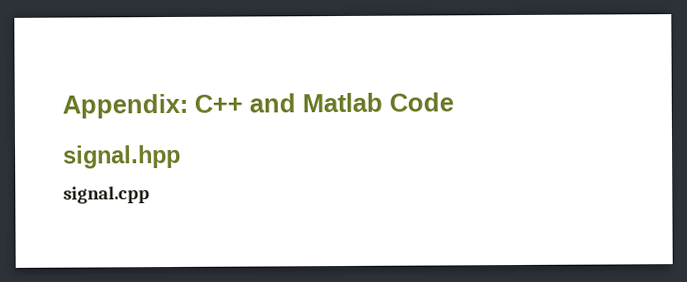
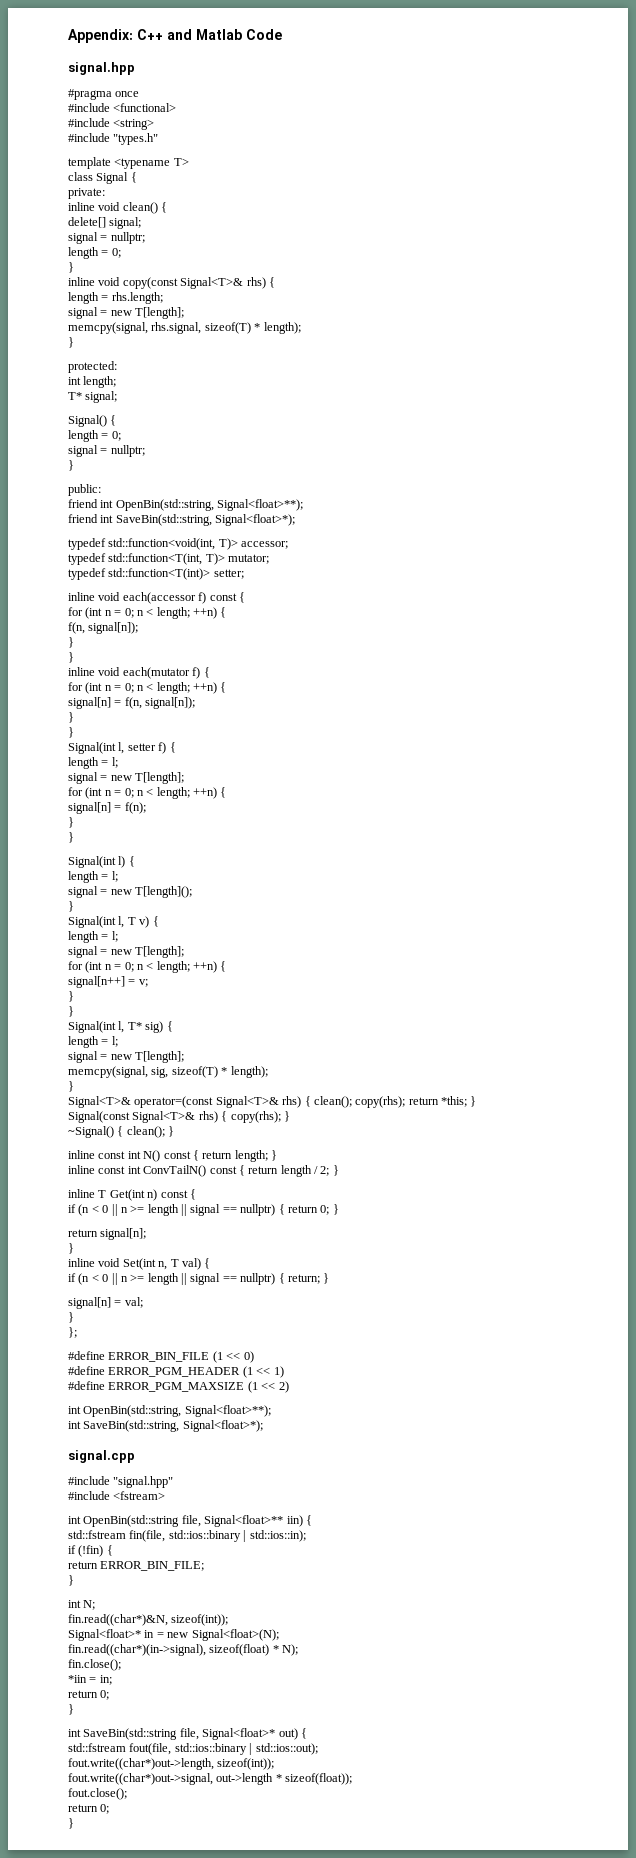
[63,186,150,204] signal.cpp -> [68,89,140,100] [68,103,177,112] [68,118,155,130] [68,133,159,145] [68,157,189,169] [68,172,137,184] [68,188,105,199] [68,202,168,214] [68,217,142,229] [68,232,145,244] [68,247,121,259] [68,262,74,273] [68,277,275,289] [68,292,163,304] [68,307,185,319] [68,322,301,334] [68,337,74,348] [68,361,117,373] [68,376,117,388] [68,391,118,403] [68,415,117,427] [68,430,121,442] [68,445,145,457] [68,460,74,471] [68,484,101,496] [68,499,304,511] [68,514,296,526] [68,538,289,550] [68,553,270,565] [68,568,244,580] [68,592,245,604] [68,607,227,619] [68,622,139,634] [68,637,74,648] [68,652,74,663] [68,667,210,679] [68,682,227,694] [68,697,196,709] [68,712,74,723] [68,727,74,738] [68,742,176,754] [68,757,118,769] [68,772,185,784] [68,787,227,799] [68,802,146,814] [68,817,74,828] [68,832,74,843] [68,856,135,868] [68,871,118,883] [68,886,193,898] [68,901,74,912] [68,916,159,928] [68,931,118,943] [68,946,185,958] [68,961,227,973] [68,976,148,988] [68,991,74,1002] [68,1006,74,1017] [68,1021,173,1033] [68,1036,118,1048] [68,1051,185,1063] [68,1066,268,1078] [68,1081,74,1092] [68,1096,477,1108] [68,1111,290,1123] [68,1126,175,1138] [68,1150,277,1162] [68,1165,339,1177] [68,1189,196,1201] [68,1204,339,1216] [68,1228,147,1240] [68,1243,74,1254] [68,1258,211,1270] [68,1273,330,1285] [68,1297,143,1309] [68,1312,74,1323] [68,1327,77,1338] [68,1351,254,1363] [68,1366,284,1378] [68,1381,289,1393] [68,1405,271,1417] [68,1420,263,1432] [68,1450,135,1463] [68,1476,174,1488] [68,1491,166,1500] [68,1515,312,1527] [68,1530,306,1542] [68,1545,113,1557] [68,1561,205,1571] [68,1575,74,1586] [68,1600,96,1610] [68,1614,229,1626] [68,1629,279,1641] [68,1644,299,1656] [68,1659,121,1671] [68,1675,112,1685] [68,1690,110,1700] [68,1704,74,1715] [68,1728,307,1740] [68,1743,318,1755] [68,1758,275,1770] [68,1773,353,1785] [68,1788,127,1800] [68,1804,110,1814] [68,1818,74,1829] #pragma once // #include <functional> // #include <string> // #include "types.h" // template <typename T> // class Signal { // private: // inline void clean() { // delete[] signal; // signal = nullptr; // length = 0; // } // inline void copy(const Signal<T>& rhs) { // length = rhs.length; // signal = new T[length]; // memcpy(signal, rhs.signal, sizeof(T) * length); // } // protected: // int length; // T* signal; // Signal() { // length = 0; // signal = nullptr; // } // public: // friend int OpenBin(std::string, Signal<float>**); // friend int SaveBin(std::string, Signal<float>*); // typedef std::function<void(int, T)> accessor; // typedef std::function<T(int, T)> mutator; // typedef std::function<T(int)> setter; // inline void each(accessor f) const { // for (int n = 0; n < length; ++n) { // f(n, signal[n]); // } // } // inline void each(mutator f) { // for (int n = 0; n < length; ++n) { // signal[n] = f(n, signal[n]); // } // } // Signal(int l, setter f) { // length = l; // signal = new T[length]; // for (int n = 0; n < length; ++n) { // signal[n] = f(n); // } // } // Signal(int l) { // length = l; // signal = new T[length](); // } // Signal(int l, T v) { // length = l; // signal = new T[length]; // for (int n = 0; n < length; ++n) { // signal[n++] = v; // } // } // Signal(int l, T* sig) { // length = l; // signal = new T[length]; // memcpy(signal, sig, sizeof(T) * length); // } // Signal<T>& operator=(const Signal<T>& rhs) { clean(); copy(rhs); return *this; } // Signal(const Signal<T>& rhs) { copy(rhs); } // ~Signal() { clean(); } // inline const int N() const { return length; } // inline const int ConvTailN() const { return length / 2; } // inline T Get(int n) const { // if (n < 0 || n >= length || signal == nullptr) { return 0; } // return signal[n]; // } // inline void Set(int n, T val) { // if (n < 0 || n >= length || signal == nullptr) { return; } // signal[n] = val; // } // }; // #define ERROR_BIN_FILE (1 << 0) // #define ERROR_PGM_HEADER (1 << 1) // #define ERROR_PGM_MAXSIZE (1 << 2) // int OpenBin(std::string, Signal<float>**); // int SaveBin(std::string, Signal<float>*); // signal.cpp // #include "signal.hpp" // #include <fstream> // int OpenBin(std::string file, Signal<float>** iin) { // std::fstream fin(file, std::ios::binary | std::ios::in); // if (!fin) { // return ERROR_BIN_FILE; // } // int N; // fin.read((char*)&N, sizeof(int)); // Signal<float>* in = new Signal<float>(N); // fin.read((char*)(in->signal), sizeof(float) * N); // fin.close(); // *iin = in; // return 0; // } // int SaveBin(std::string file, Signal<float>* out) { // std::fstream fout(file, std::ios::binary | std::ios::out); // fout.write((char*)out->length, sizeof(int)); // fout.write((char*)out->signal, out->length * sizeof(float)); // fout.close(); // return 0; // }

